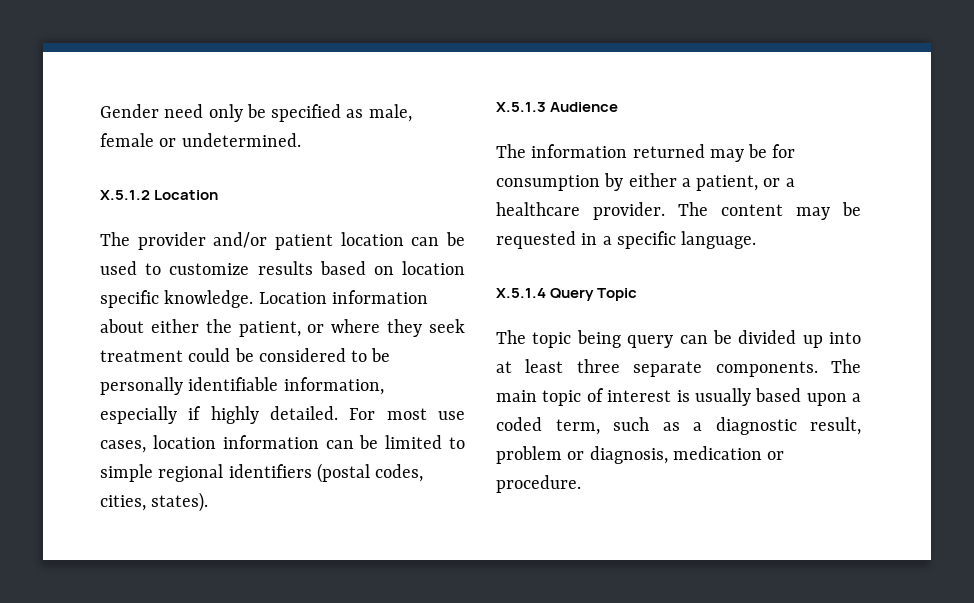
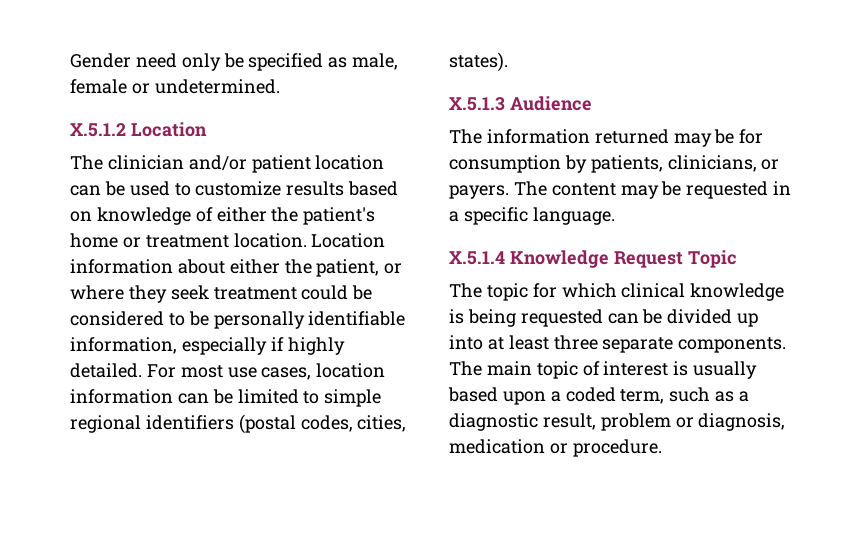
[137,232,206,250] provider -> [107,155,184,170] clinician
[402,261,465,275] [100,290,254,308] location specific knowledge. -> [96,207,376,225] [70,233,307,248] knowledge of either the patient's home or treatment location.
[628,173,795,191] [496,202,665,220] either a patient, or a healthcare provider. -> [590,155,780,173] [449,185,509,199] patients, clinicians, or payers.
[550,288,595,301] Query -> [509,250,683,268] Knowledge Request
[576,330,674,348] being query -> [532,283,785,301] [449,309,603,327] for which clinical knowledge is being requested

